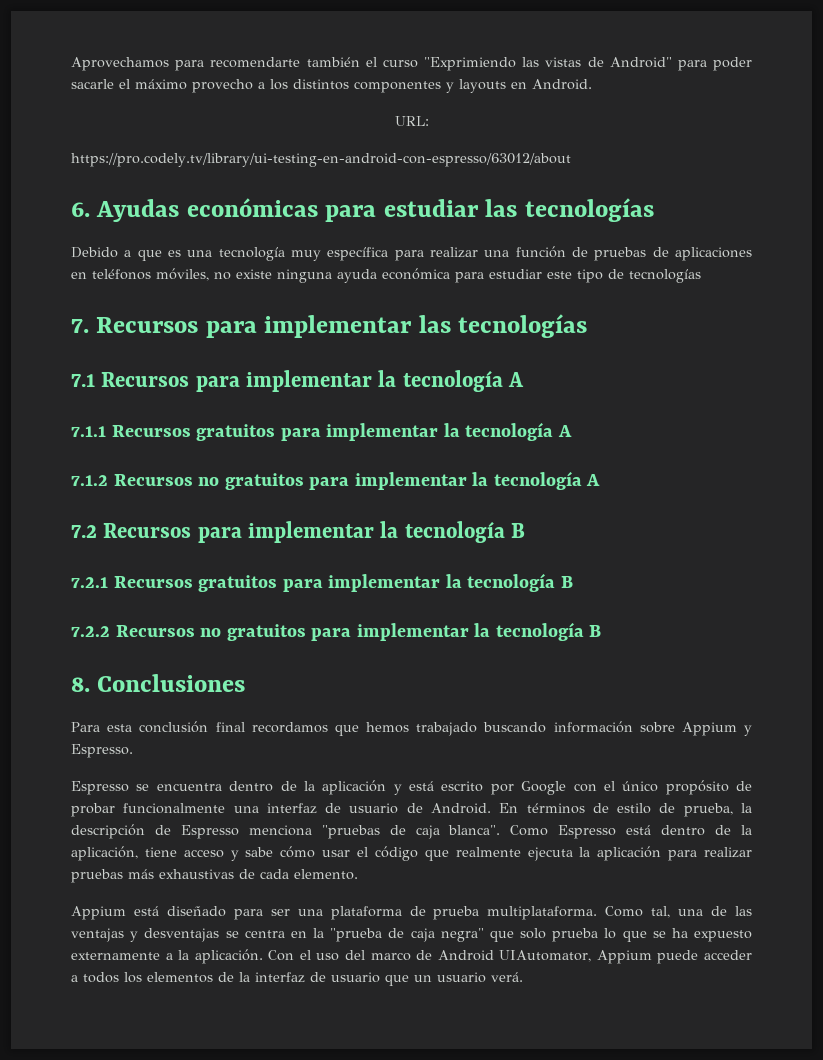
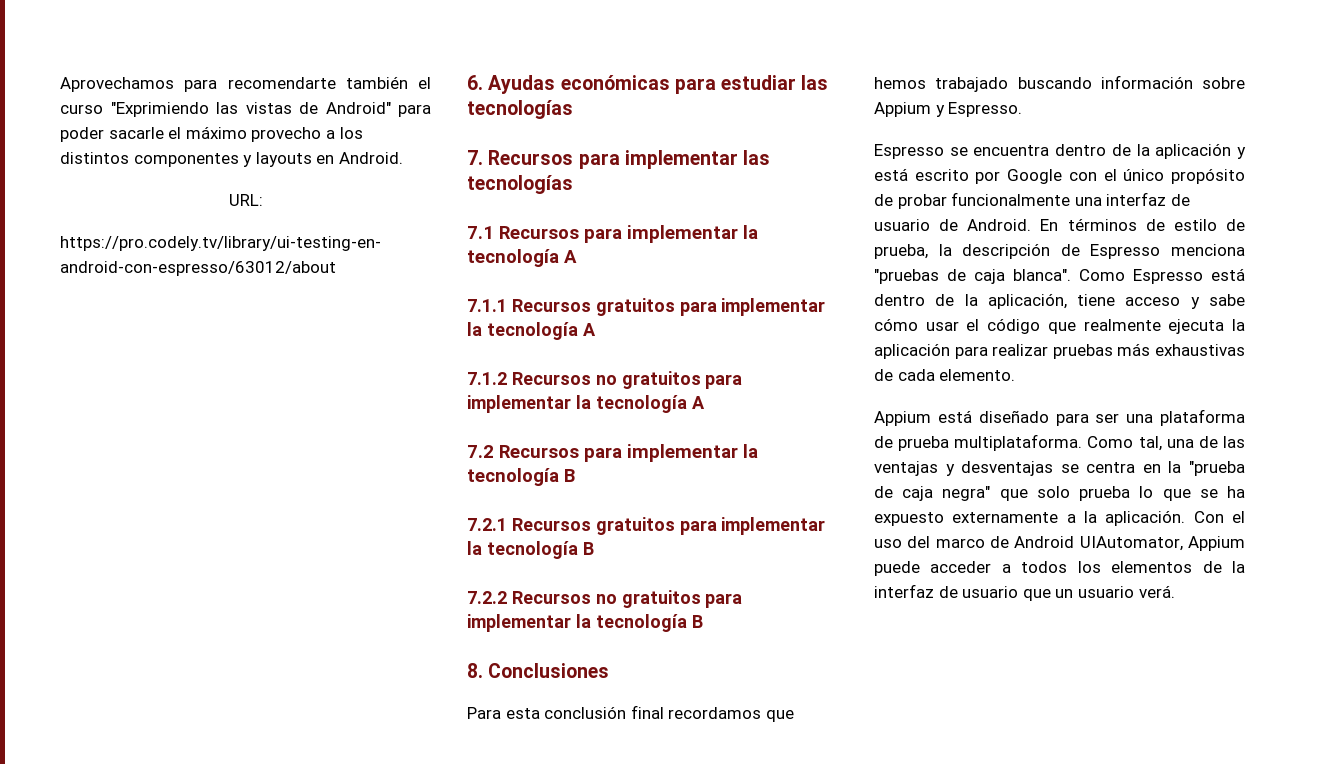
[71,246,752,261] [71,268,701,283] // Debido a que es una tecnología muy específica para realizar una función de pruebas de aplicaciones en teléfonos móviles, no existe ninguna ayuda económica para estudiar este tipo de tecnologías -> (573, 109) none

